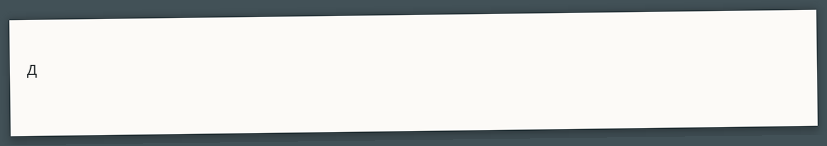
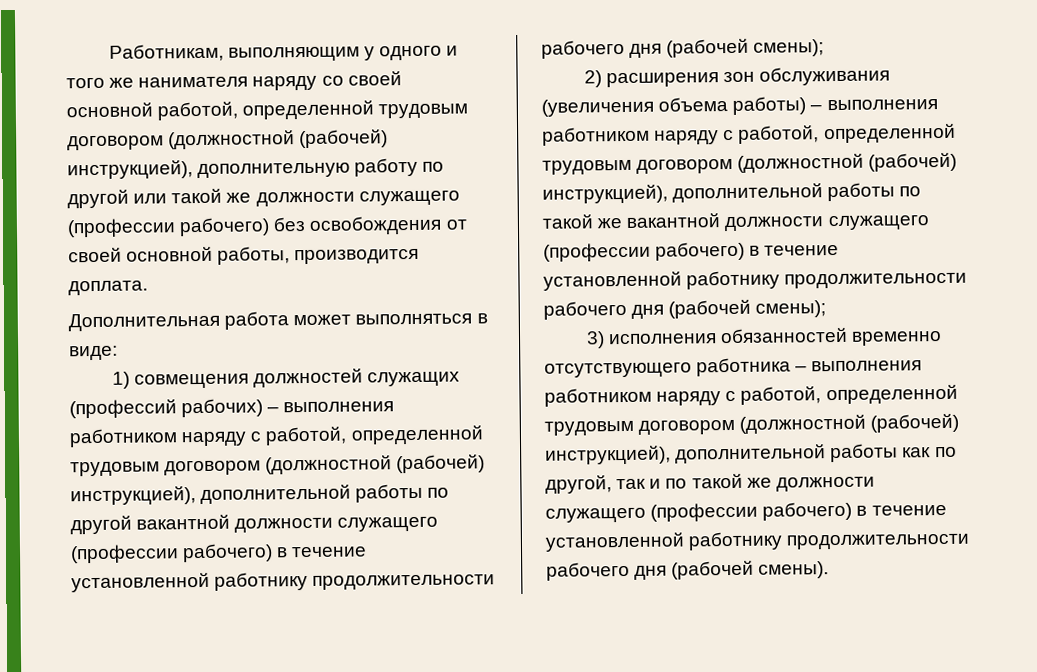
[26,64,38,78] Д -> [108,43,459,62] [66,71,402,91] [66,100,469,121] [67,129,389,151] [67,157,445,180] [67,188,460,209] [67,215,467,238] [68,246,420,265] [68,280,148,296] [68,311,488,332] [69,345,118,361] [111,368,461,389] [69,398,395,419] [69,425,484,448] [70,454,486,477] [70,483,450,506] [70,514,439,535] [70,543,368,564] [71,571,496,593] [541,38,825,59] [583,66,891,88] [541,96,938,117] [542,123,956,146] [542,152,958,175] [542,182,922,204] [542,213,930,232] [543,241,840,262] [543,270,968,291] [543,299,827,320] [585,327,943,349] [544,357,923,378] [544,384,958,407] [544,413,960,436] [545,443,957,465] [545,473,875,494] [545,501,947,523] [545,531,971,552] [546,560,830,581] Работникам, выполняющим у одного и того же нанимателя наряду со своей основной работой, определенной трудовым договором (должностной (рабочей) инструкцией), дополнительную работу по другой или такой же должности служащего (профессии рабочего) без освобождения от своей основной работы, производится доплата. // Дополнительная работа может выполняться в виде: // 1) совмещения должностей служащих (профессий рабочих) – выполнения работником наряду с работой, определенной трудовым договором (должностной (рабочей) инструкцией), дополнительной работы по другой вакантной должности служащего (профессии рабочего) в течение установленной работнику продолжительности рабочего дня (рабочей смены); // 2) расширения зон обслуживания (увеличения объема работы) – выполнения работником наряду с работой, определенной трудовым договором (должностной (рабочей) инструкцией), дополнительной работы по такой же вакантной должности служащего (профессии рабочего) в течение установленной работнику продолжительности рабочего дня (рабочей смены); // 3) исполнения обязанностей временно отсутствующего работника – выполнения работником наряду с работой, определенной трудовым договором (должностной (рабочей) инструкцией), дополнительной работы как по другой, так и по такой же должности служащего (профессии рабочего) в течение установленной работнику продолжительности рабочего дня (рабочей смены).

